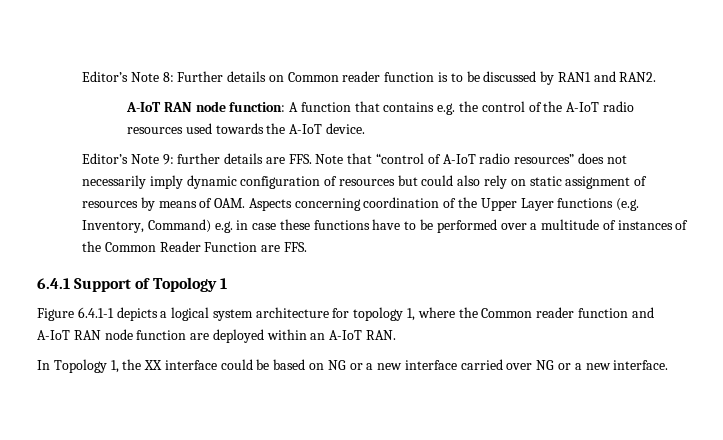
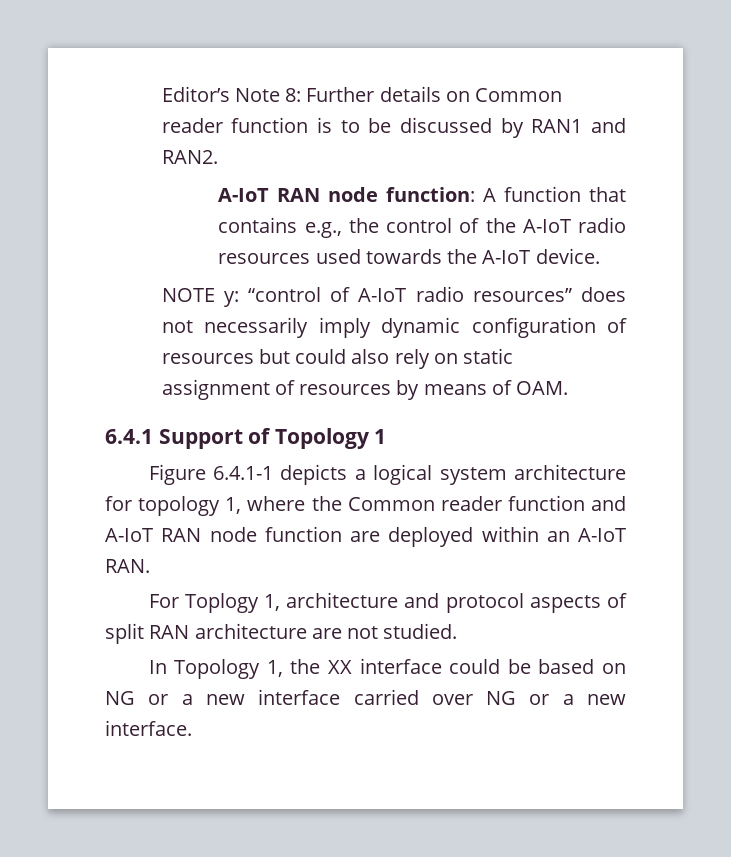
[437,103,456,115] e.g. -> [304,222,342,238] e.g.,
[81,153,373,165] Editor’s Note 9: further details are FFS. Note that -> [161,288,239,307] NOTE y:
[248,197,640,211] [81,219,689,233] [81,241,307,252] Aspects concerning coordination of the Upper Layer functions (e.g. Inventory, Command) e.g. in case these functions have to be performed over a multitude of instances of the Common Reader Function are FFS. -> (569, 388) none
(397, 335) none -> [148,592,627,613] [105,623,458,644] // For Toplogy 1, architecture and protocol aspects of split RAN architecture are not studied.

